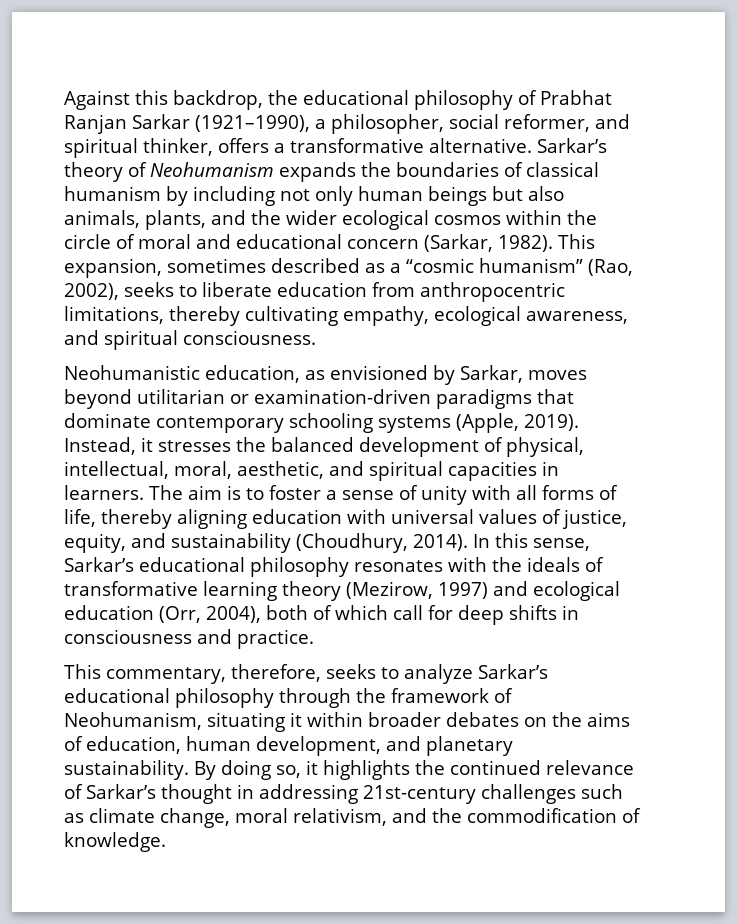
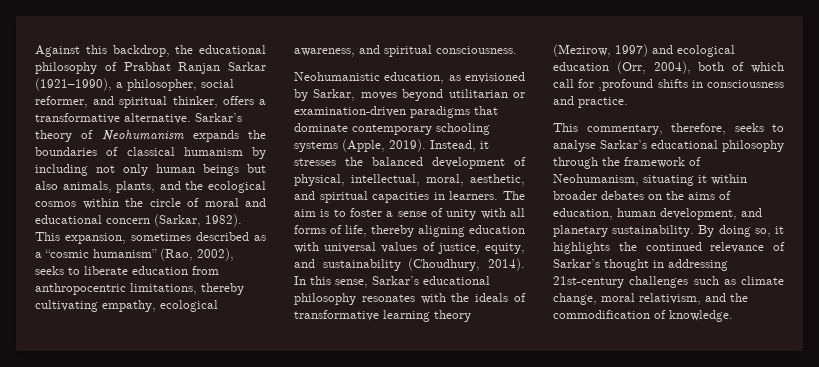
[286,210,337,225] wider -> (204, 185) none
[458,605,504,625] deep -> [598,79,654,91] ,profound
[403,664,473,684] analyze -> [553,140,596,152] analyse

